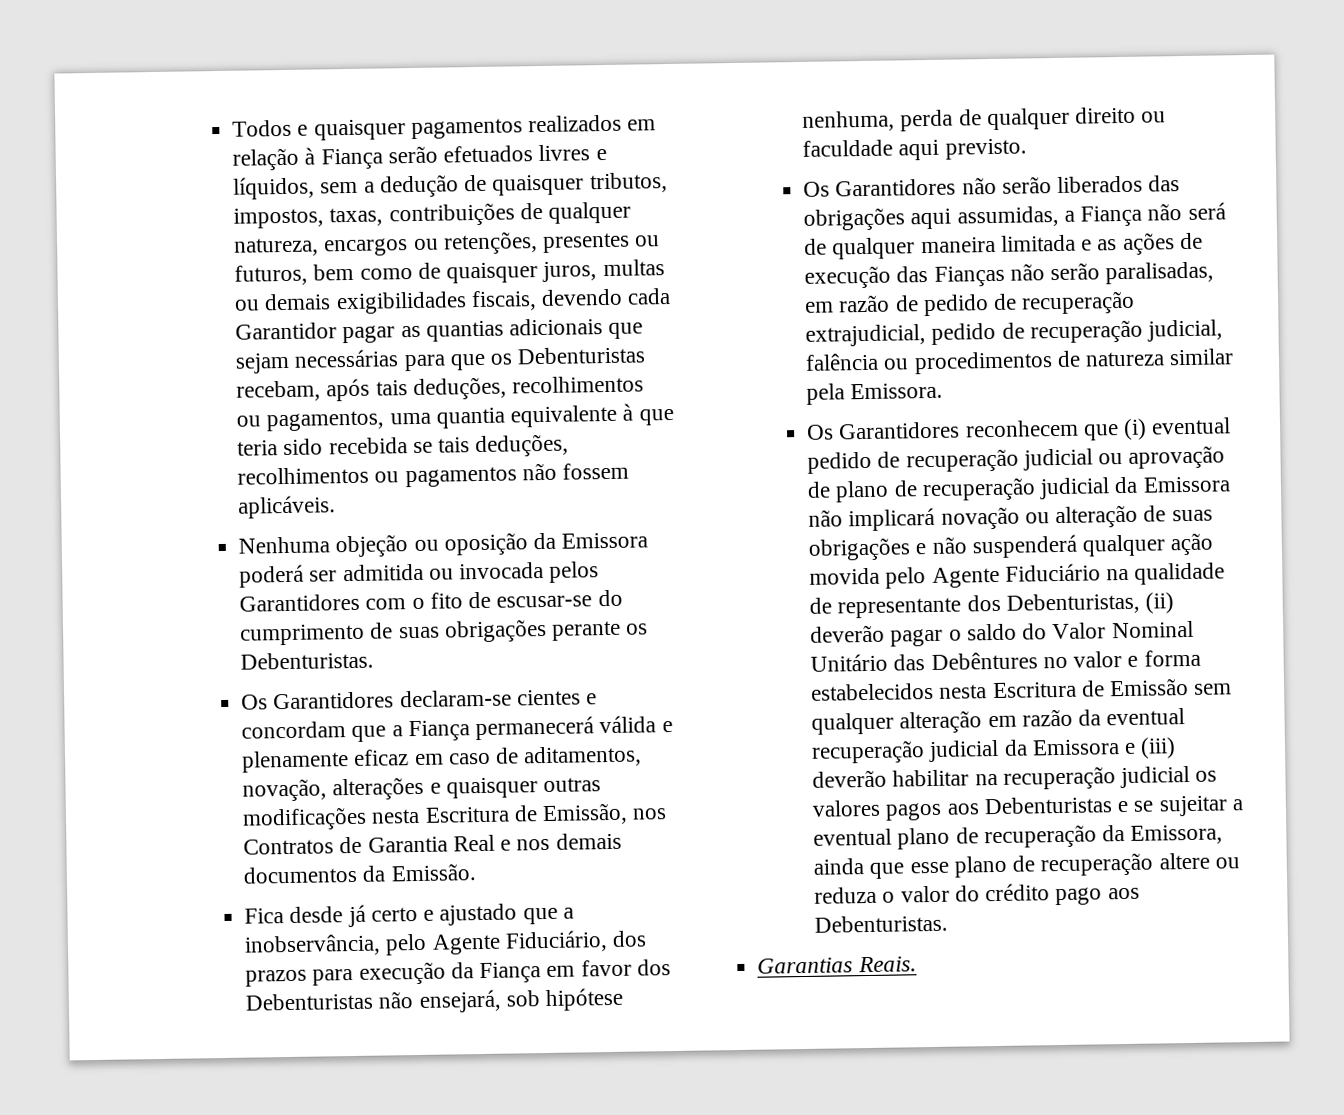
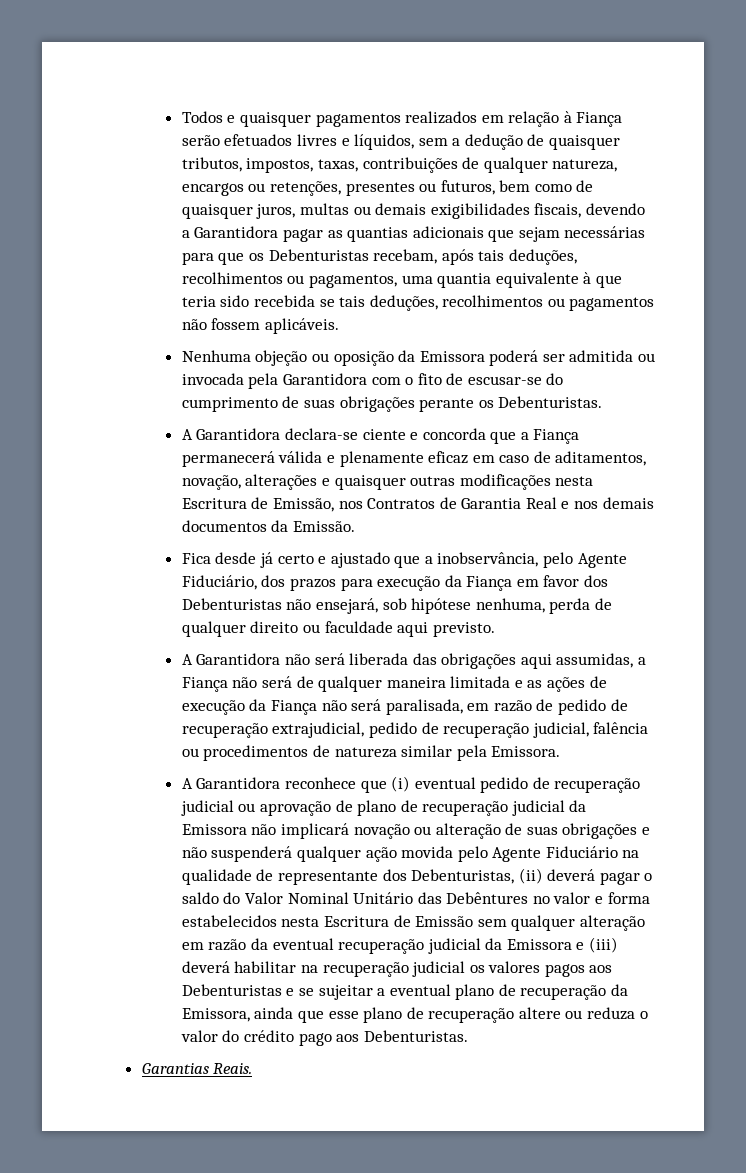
[627,287,672,305] [235,322,338,340] cada Garantidor -> [181,226,279,238] a Garantidora
[549,561,600,583] [239,593,361,612] pelos Garantidores -> [248,373,367,389] pela Garantidora
[241,689,598,710] [241,721,347,739] Os Garantidores declaram-se cientes e concordam -> [181,428,486,440] A Garantidora declara-se ciente e concorda
[803,175,1144,197] Os Garantidores não serão liberados -> [181,653,409,665] A Garantidora não será liberada
[896,261,1215,287] das Fianças não serão paralisadas, -> [249,699,463,715] da Fiança não será paralisada,
[806,419,1079,440] Os Garantidores reconhecem -> [181,777,356,789] A Garantidora reconhece
[810,624,886,643] deverão -> [547,869,596,881] deverá
[812,769,888,788] deverão -> [181,961,230,973] deverá

